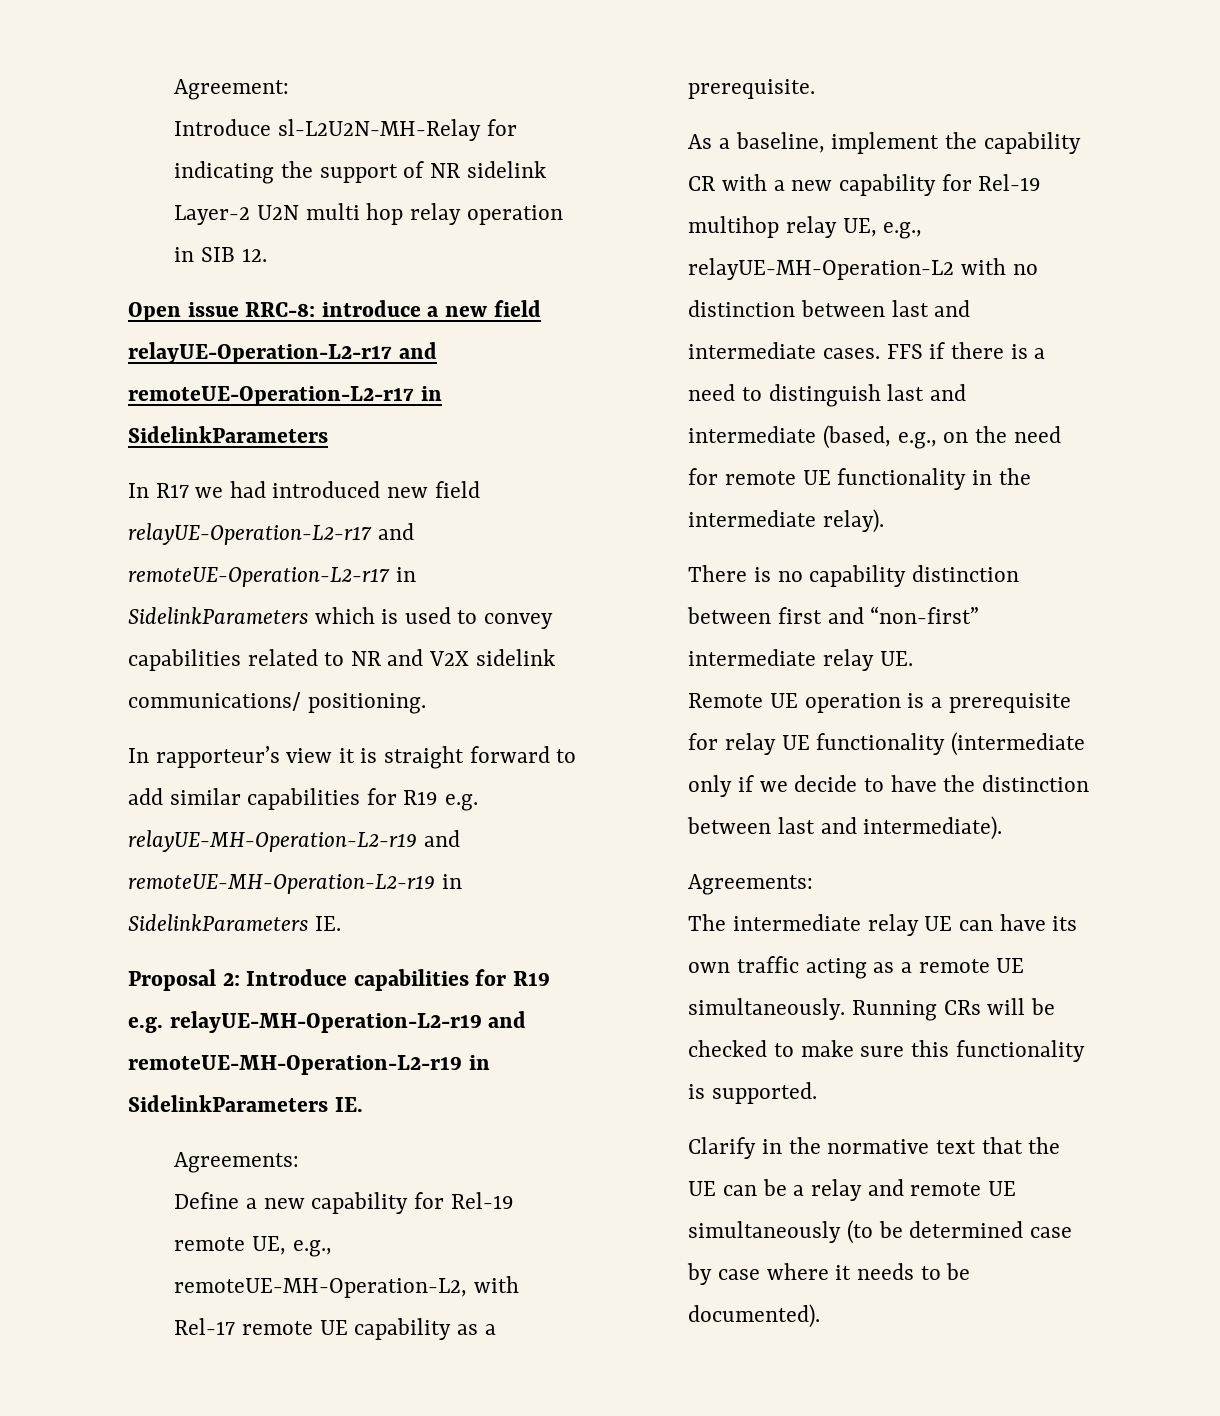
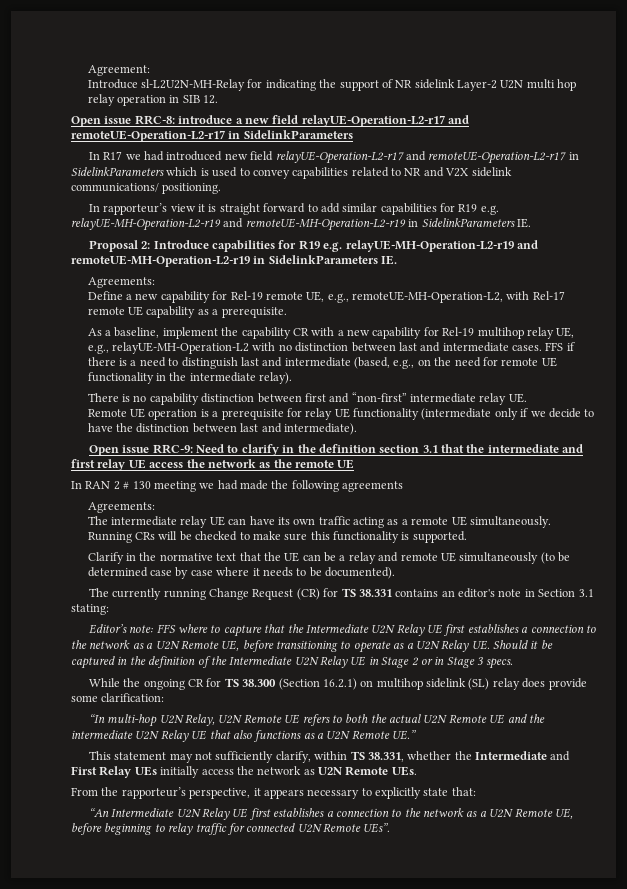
(1003, 828) none -> [88,444,584,456] [71,459,355,471] [71,480,404,492] // Open issue RRC-9: Need to clarify in the definition section 3.1 that the intermediate and first relay UE access the network as the remote UE // In RAN 2 # 130 meeting we had made the following agreements
(821, 1316) none -> [88,588,594,600] [71,604,109,615] [88,624,596,637] [71,640,553,653] [71,656,514,669] [88,678,587,690] [71,693,165,702] [88,714,545,727] [71,730,417,742] [88,751,571,763] [71,766,417,778] [71,787,476,799] [88,808,573,820] [71,823,391,835] // The currently running Change Request (CR) for TS 38.331 contains an editor's note in Section 3.1 stating: // Editor’s note: FFS where to capture that the Intermediate U2N Relay UE first establishes a connection to the network as a U2N Remote UE, before transitioning to operate as a U2N Relay UE. Should it be captured in the definition of the Intermediate U2N Relay UE in Stage 2 or in Stage 3 specs. // While the ongoing CR for TS 38.300 (Section 16.2.1) on multihop sidelink (SL) relay does provide some clarification: // “In multi-hop U2N Relay, U2N Remote UE refers to both the actual U2N Remote UE and the intermediate U2N Relay UE that also functions as a U2N Remote UE.” // This statement may not sufficiently clarify, within TS 38.331, whether the Intermediate and First Relay UEs initially access the network as U2N Remote UEs. // From the rapporteur’s perspective, it appears necessary to explicitly state that: // “An Intermediate U2N Relay UE first establishes a connection to the network as a U2N Remote UE, before beginning to relay traffic for connected U2N Remote UEs”.

